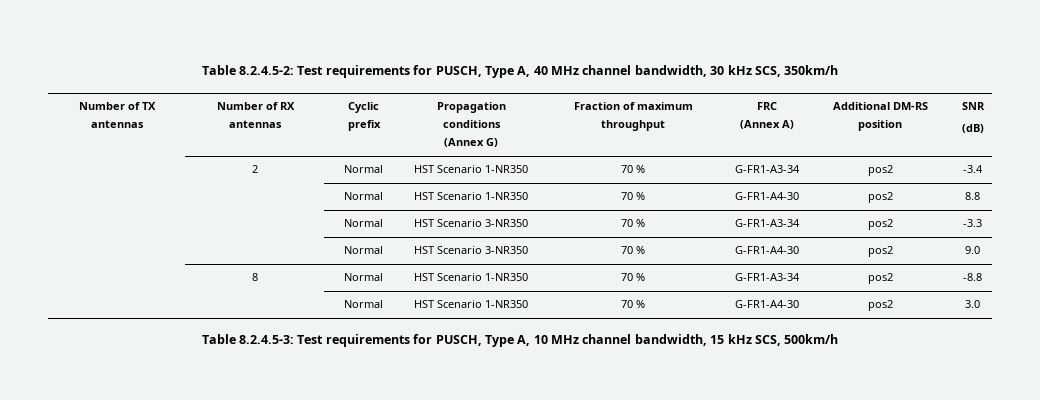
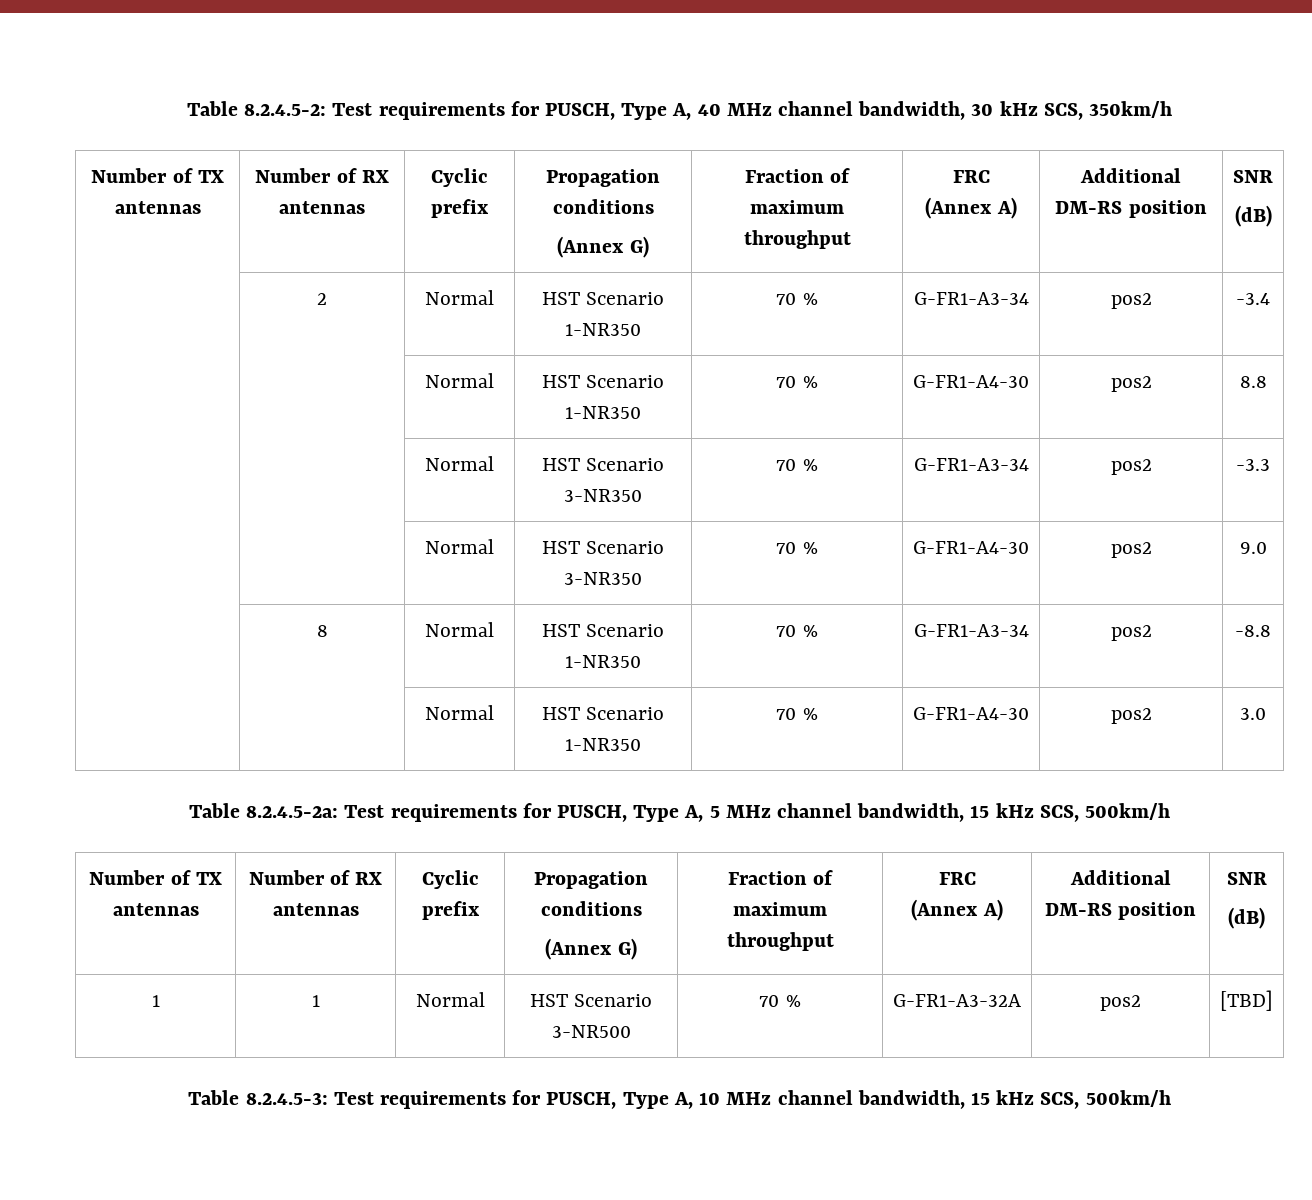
(980, 304) none -> [188,803,1171,822] [89,870,222,885] [112,903,199,916] [248,870,383,885] [272,903,359,916] [421,870,479,889] [421,901,480,920] [534,871,648,889] [540,901,642,916] [545,938,637,960] [727,870,834,885] [733,902,827,916] [726,932,834,951] [938,872,976,885] [911,899,1003,921] [1069,870,1171,885] [1044,902,1197,920] [1226,872,1267,885] [1228,907,1265,929] [151,995,160,1007] [311,995,320,1007] [415,992,485,1007] [529,994,653,1007] [551,1025,631,1038] [759,995,801,1007] [893,994,1021,1007] [1100,995,1141,1011] [1220,990,1273,1011] // Table 8.2.4.5-2a: Test requirements for PUSCH, Type A, 5 MHz channel bandwidth, 15 kHz SCS, 500km/h // Number of TX antennas | Number of RX antennas | Cyclic prefix | Propagation conditions // (Annex G) | Fraction of maximum throughput | FRC // (Annex A) | Additional DM-RS position | SNR // (dB) // 1 | 1 | Normal | HST Scenario 3-NR500 | 70 % | G-FR1-A3-32A | pos2 | [TBD]

